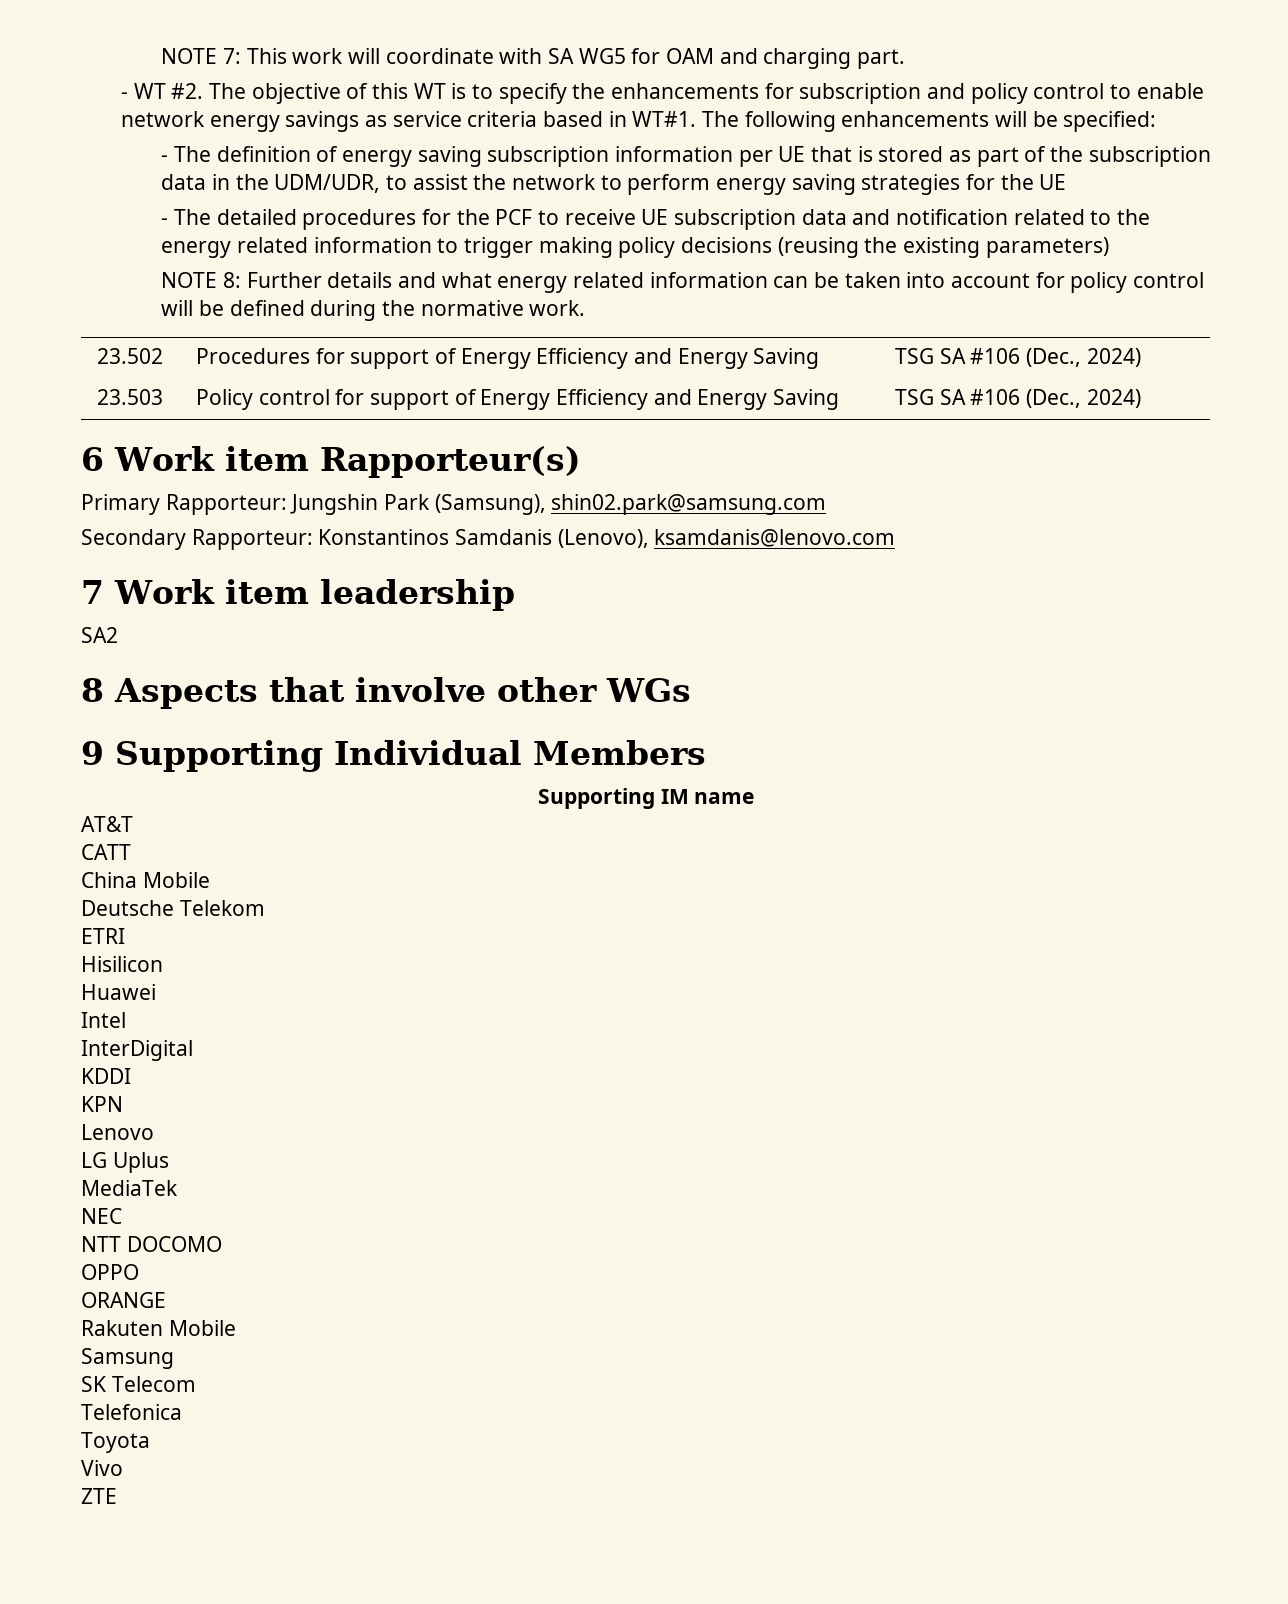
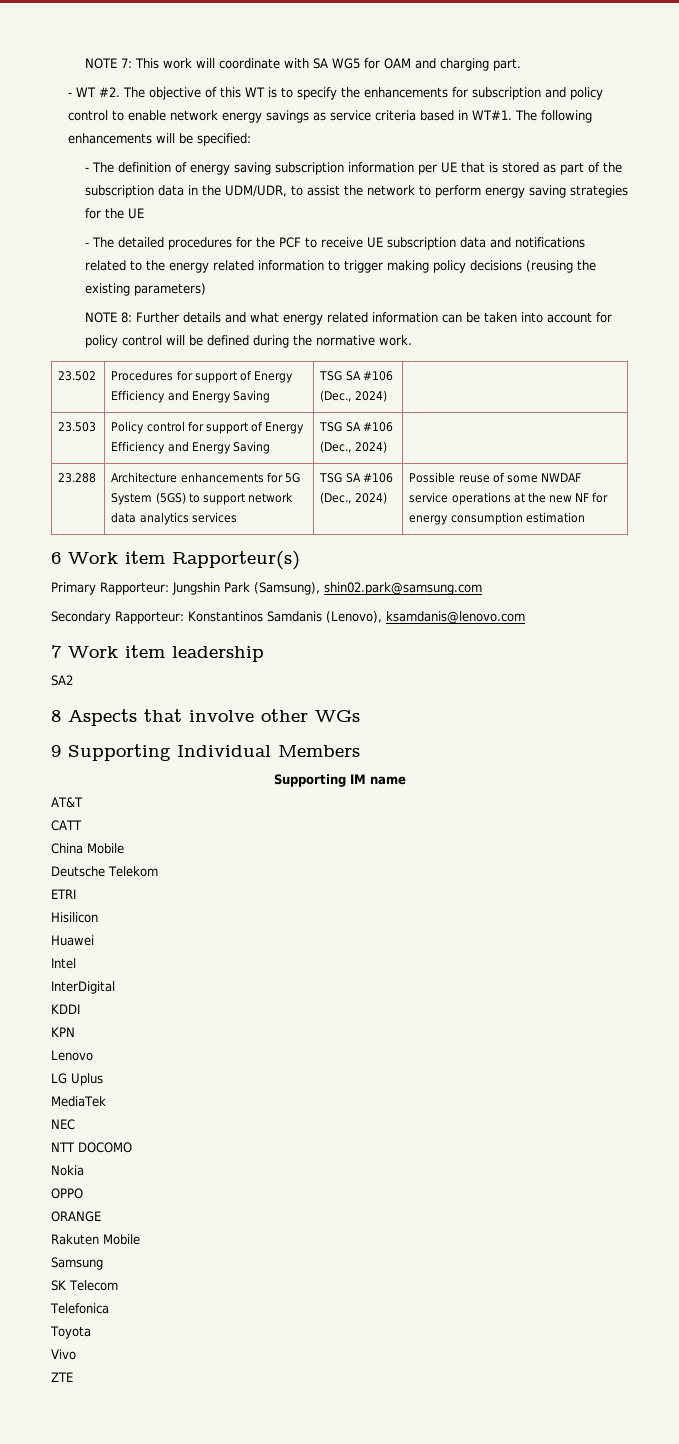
[895,209,1008,225] notification -> [514,237,585,248] notifications
(1141, 398) none -> [58,473,97,483] [111,472,300,483] [111,492,293,505] [111,512,237,525] [319,473,393,483] [320,492,387,504] [409,472,581,483] [409,492,609,505] [409,512,585,525] // 23.288 | Architecture enhancements for 5G System (5GS) to support network data analytics services | TSG SA #106 (Dec., 2024) | Possible reuse of some NWDAF service operations at the new NF for energy consumption estimation
(222, 1244) none -> [51,1165,84,1176] // Nokia

